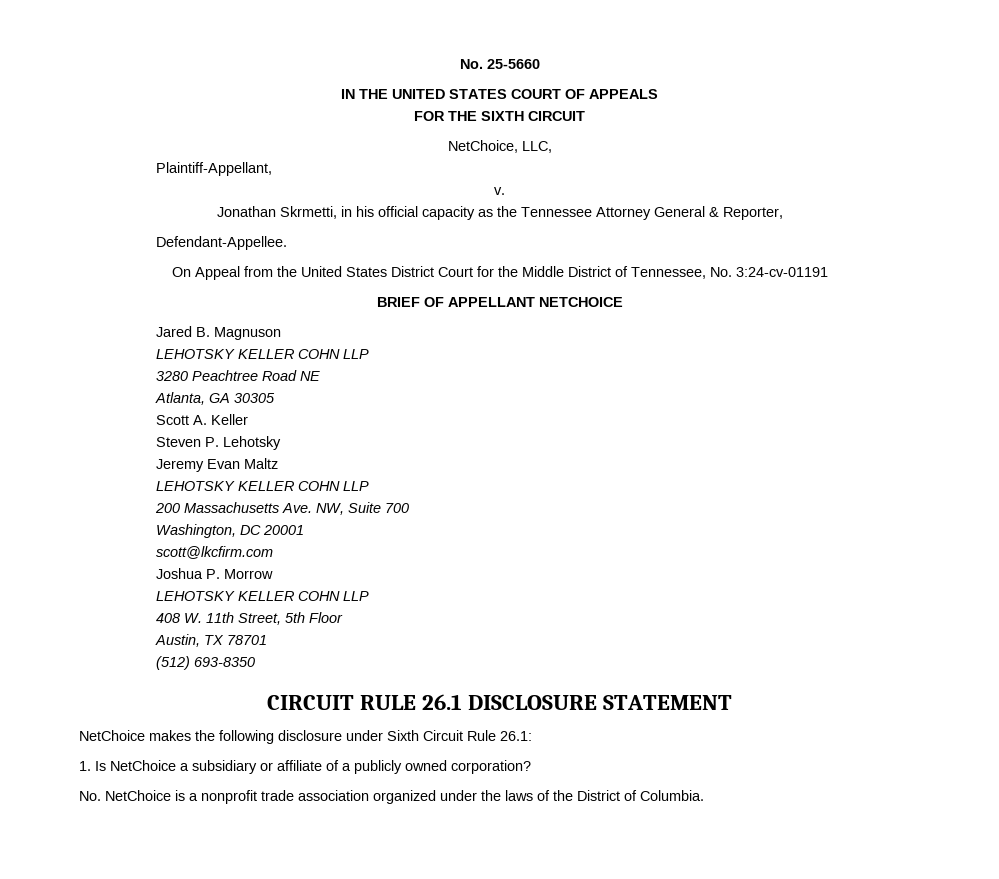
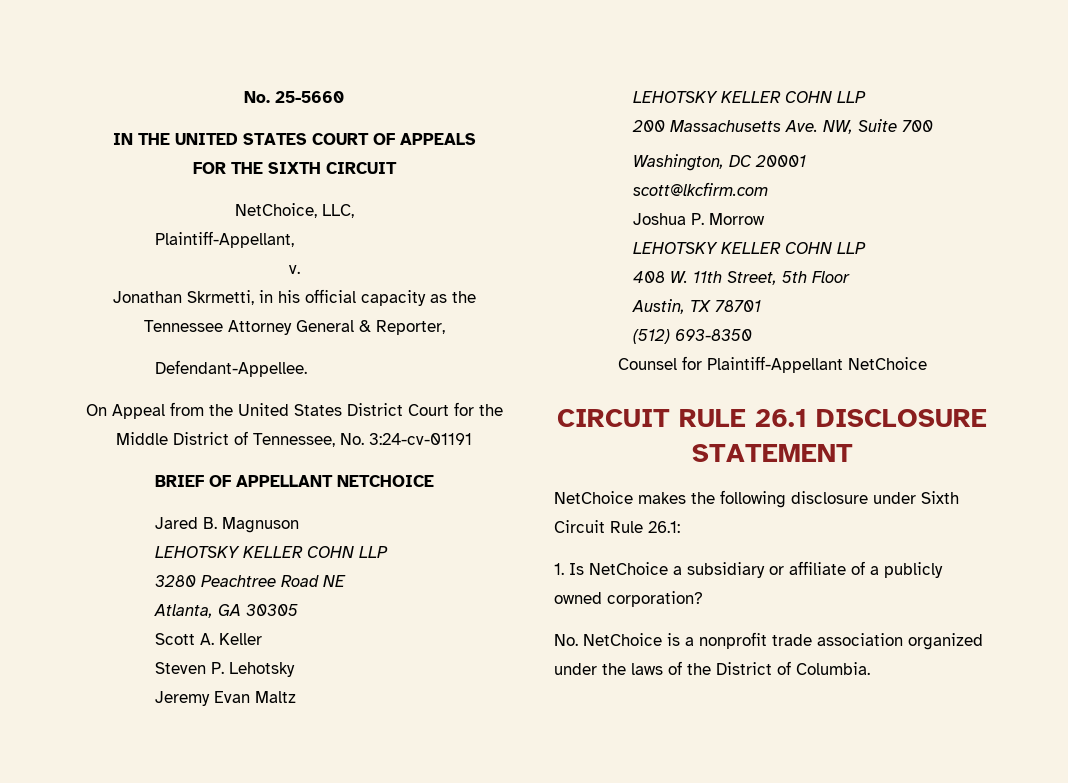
(255, 662) none -> [617,356,927,373] // Counsel for Plaintiff-Appellant NetChoice

